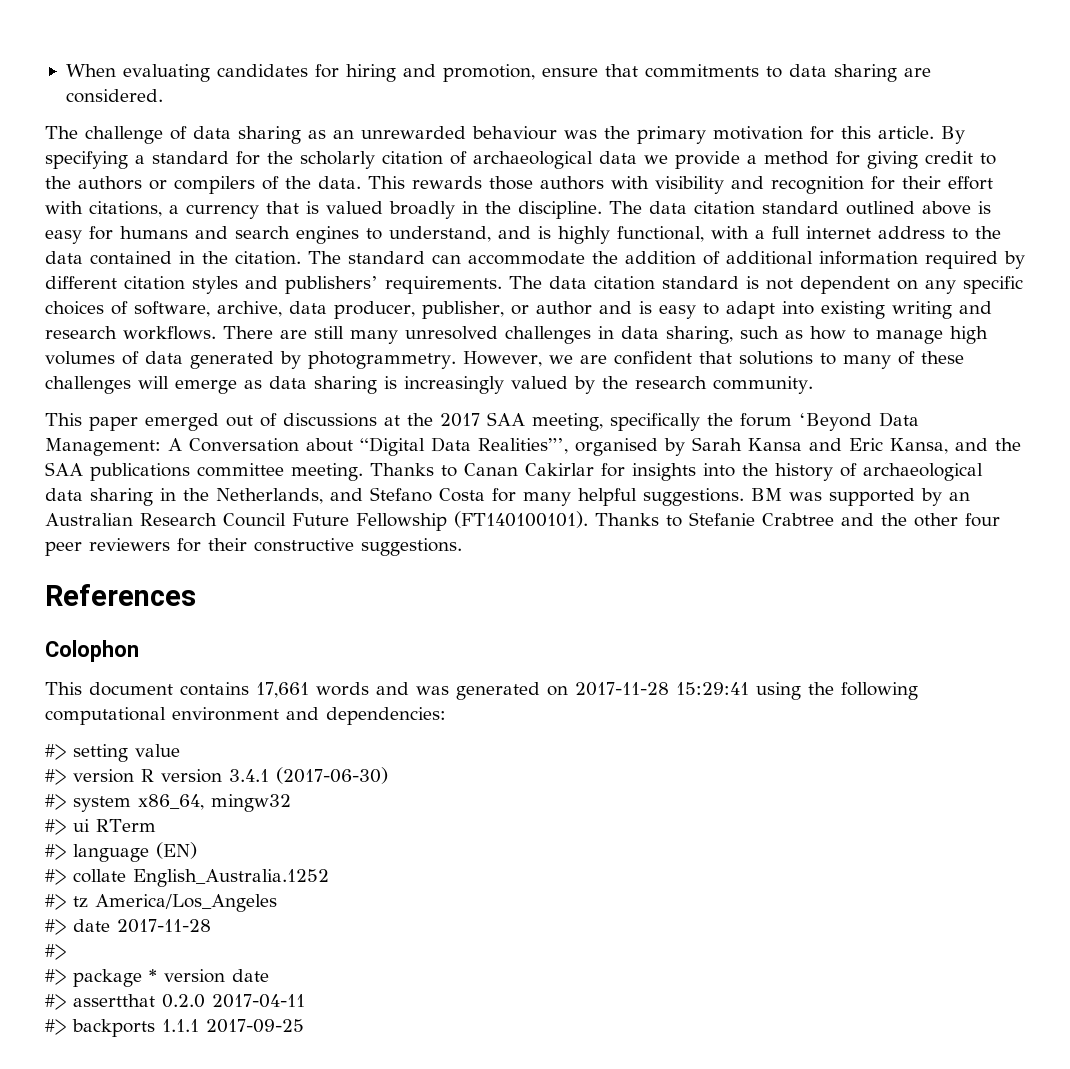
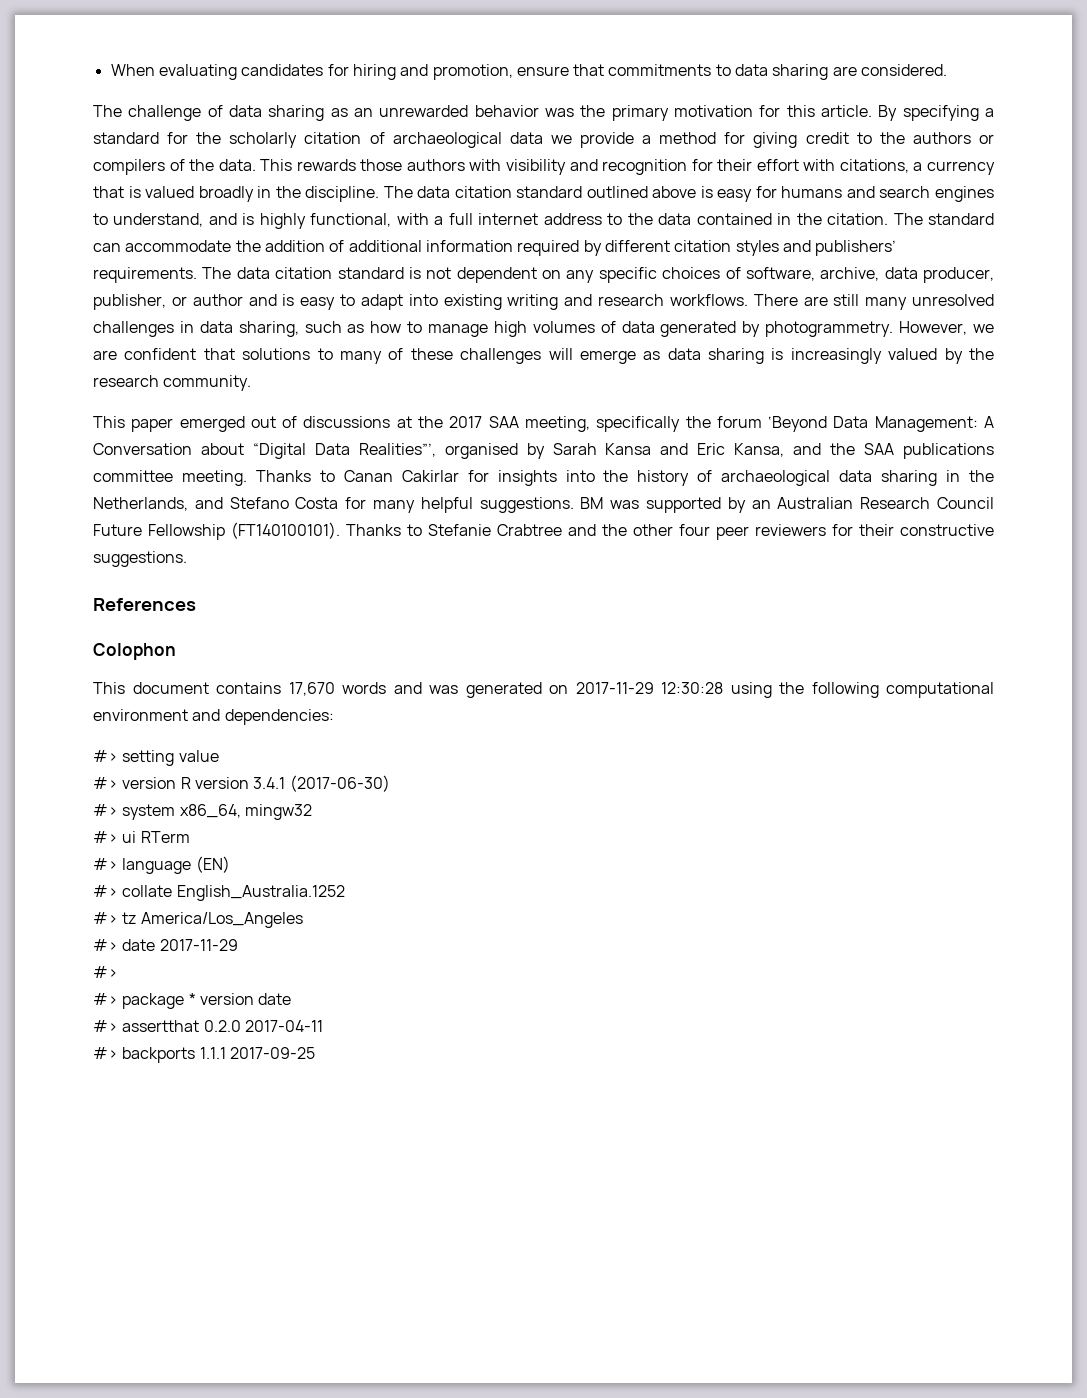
[472,126,557,140] behaviour -> [474,105,539,117] behavior
[256,682,309,698] 17,661 -> [288,682,335,696] 17,670
[575,682,749,696] 2017-11-28 15:29:41 -> [575,682,723,694] 2017-11-29 12:30:28
[117,919,211,933] 2017-11-28 -> [159,939,238,951] 2017-11-29

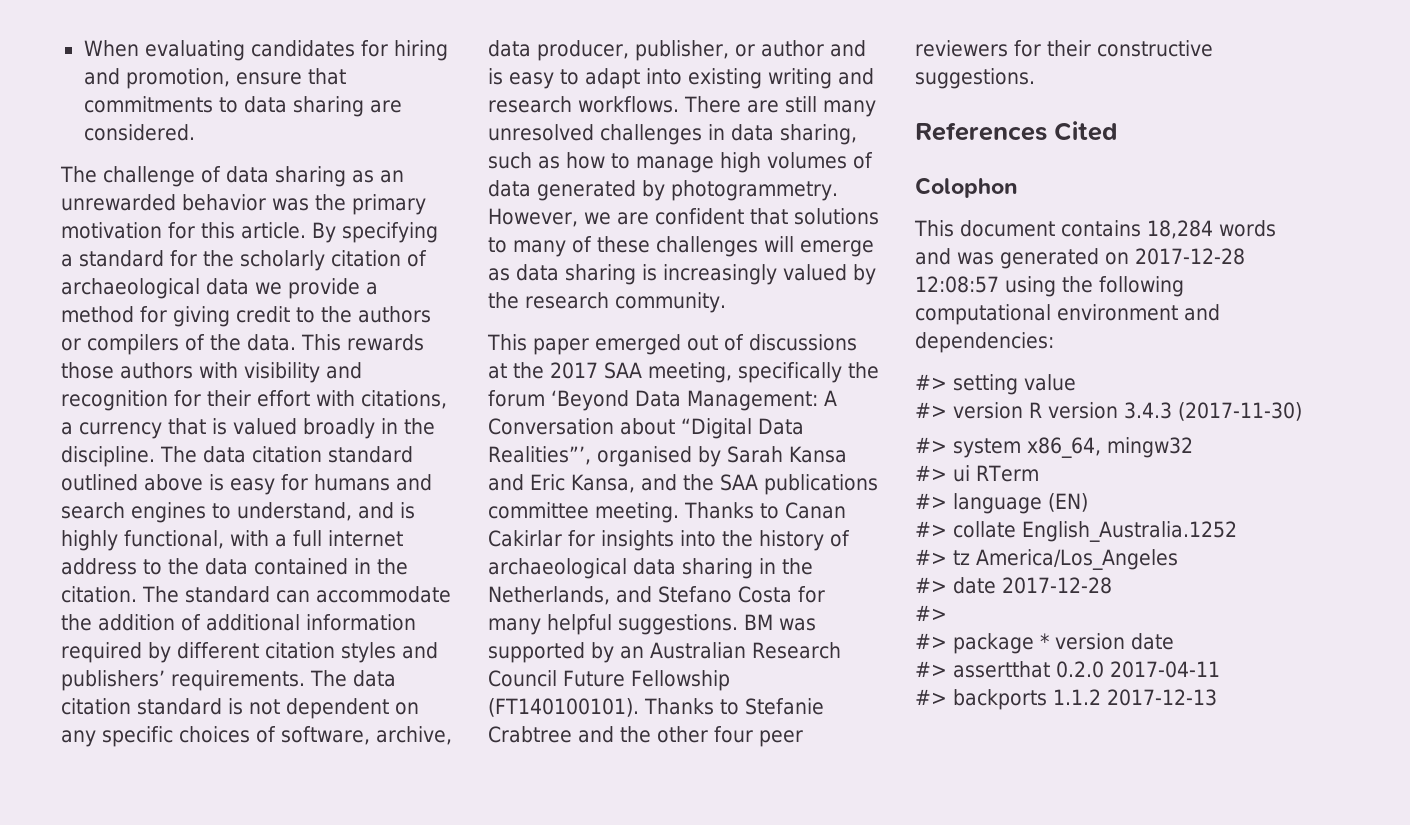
(196, 604) none -> [1054,121,1117,141] Cited
[288,682,335,696] 17,670 -> [1147,220,1213,239] 18,284
[575,682,723,694] 2017-11-29 12:30:28 -> [1135,248,1245,265] [915,276,999,293] 2017-12-28 12:08:57
[253,775,390,792] 3.4.1 (2017-06-30) -> [1124,402,1302,421] 3.4.3 (2017-11-30)
[159,939,238,951] 2017-11-29 -> [1002,577,1112,594] 2017-12-28
[199,1047,315,1059] 1.1.1 2017-09-25 -> [1053,689,1217,706] 1.1.2 2017-12-13

